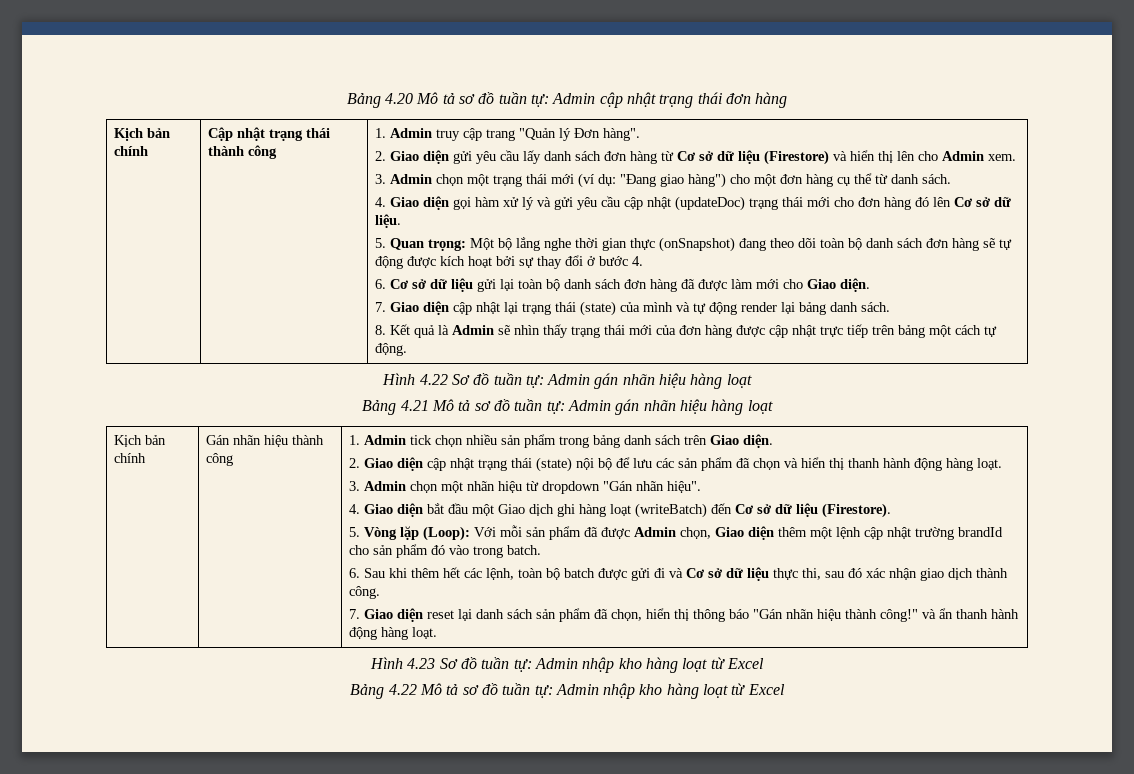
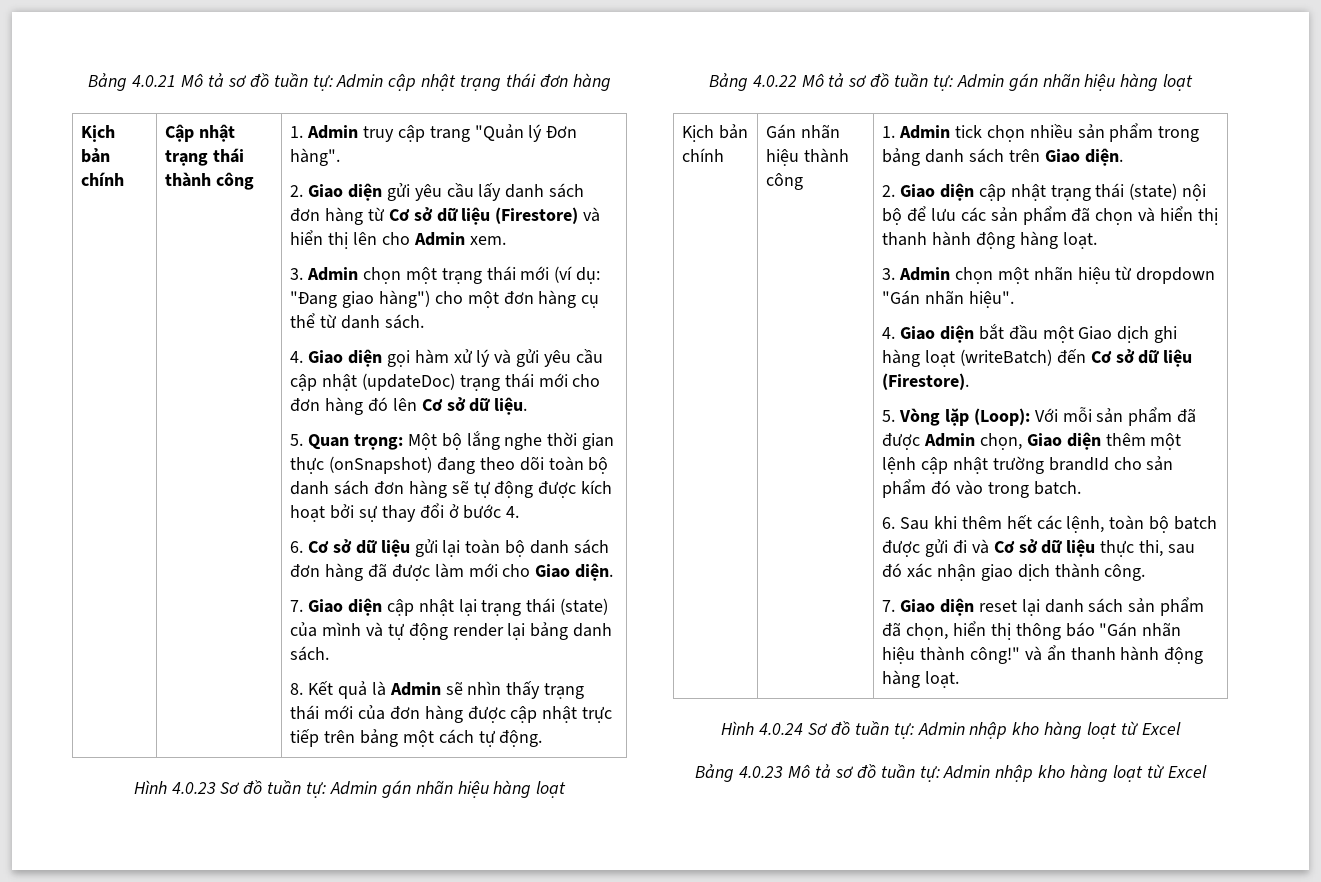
[346,93,414,108] Bảng 4.20 -> [88,73,177,91] Bảng 4.0.21
[419,374,448,385] 4.22 -> [171,782,216,794] 4.0.23
[400,400,429,411] 4.21 -> [752,75,797,87] 4.0.22
[407,658,436,669] 4.23 -> [759,723,804,735] 4.0.24
[388,684,417,695] 4.22 -> [739,766,784,778] 4.0.23

